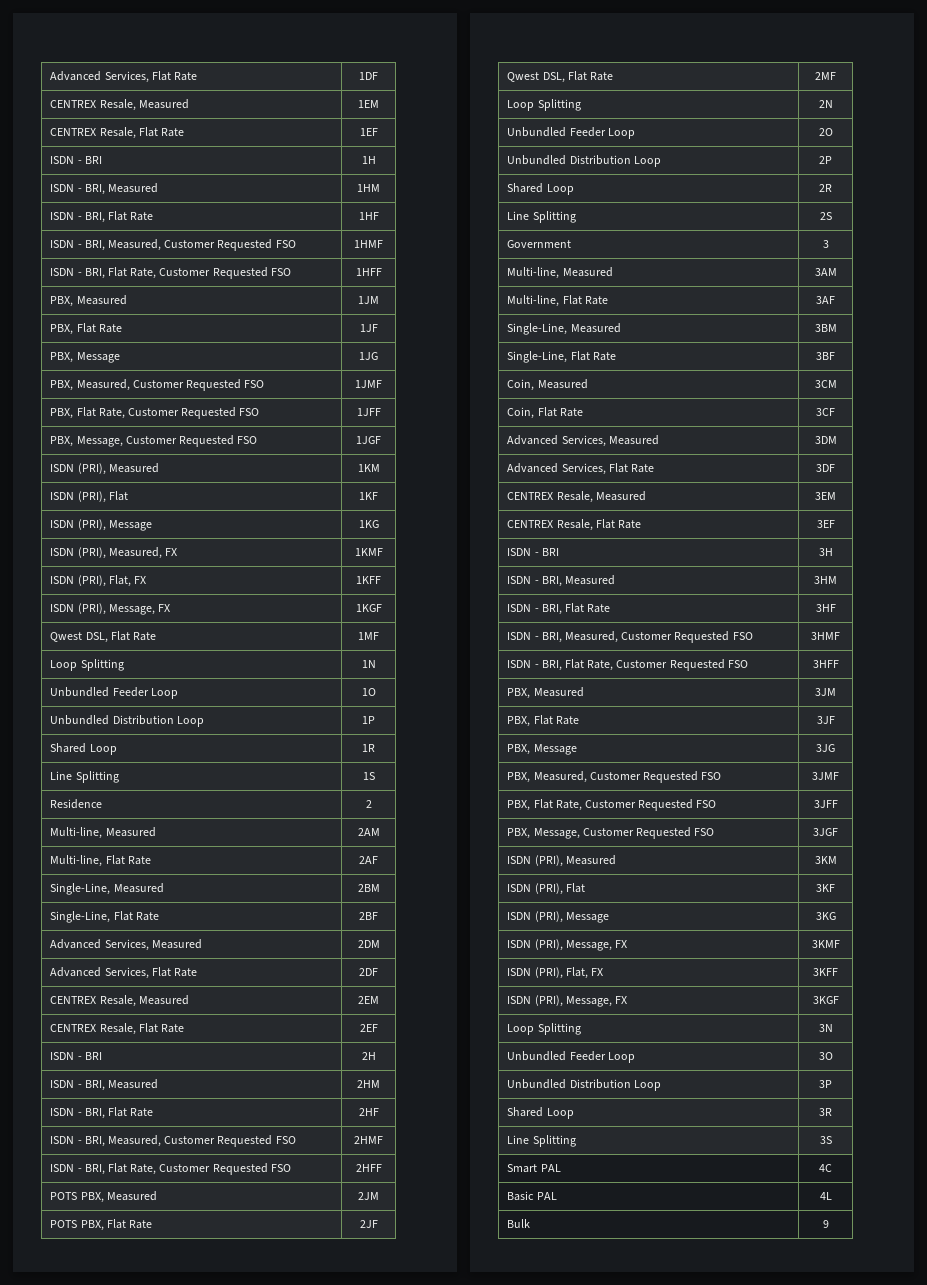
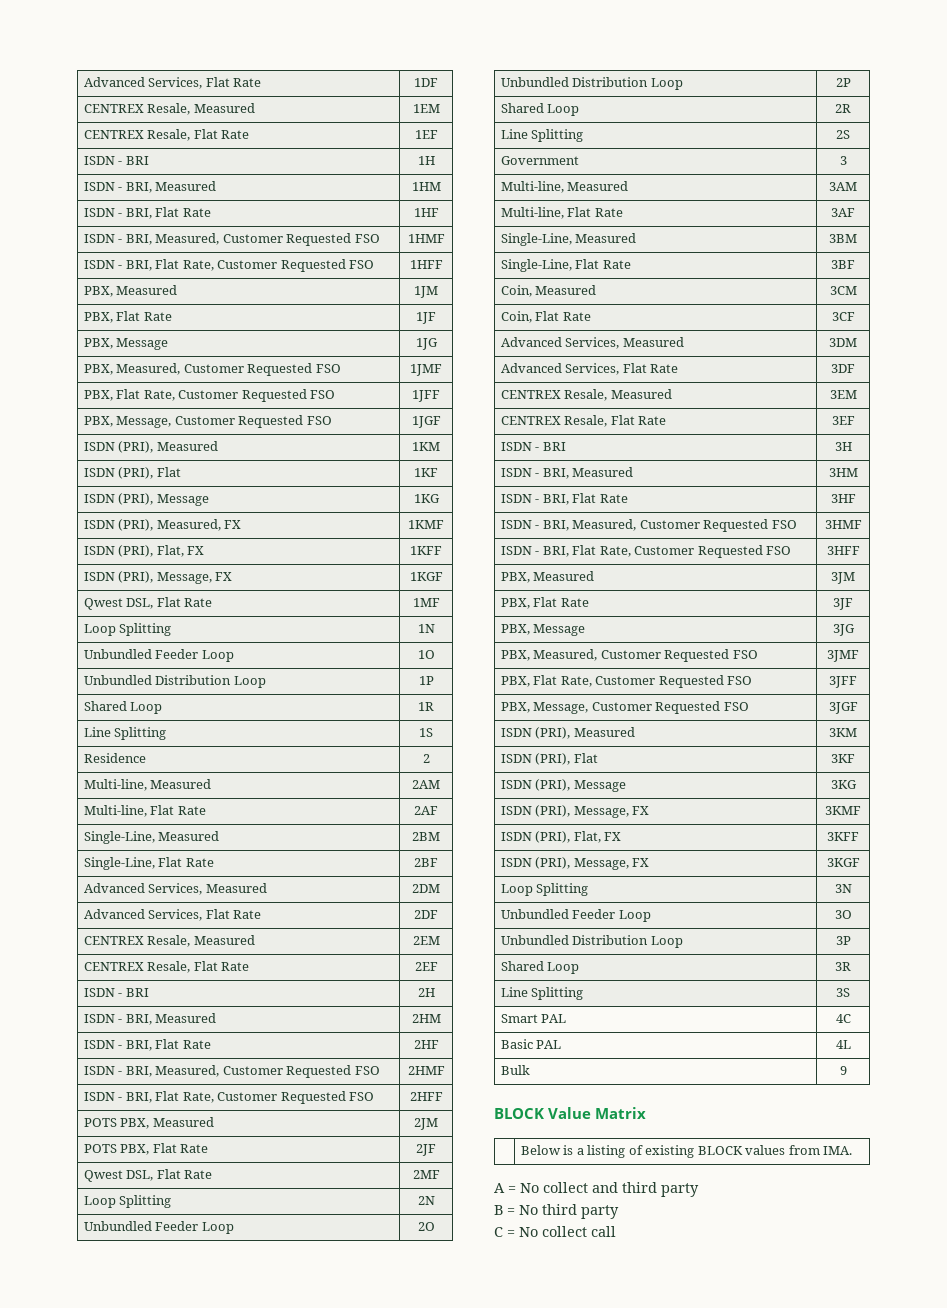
(829, 1224) none -> [494,1107,646,1119] [520,1145,853,1158] [494,1182,699,1197] [494,1204,619,1219] [494,1226,616,1237] // BLOCK Value Matrix // | Below is a listing of existing BLOCK values from IMA. // A = No collect and third party // B = No third party // C = No collect call

